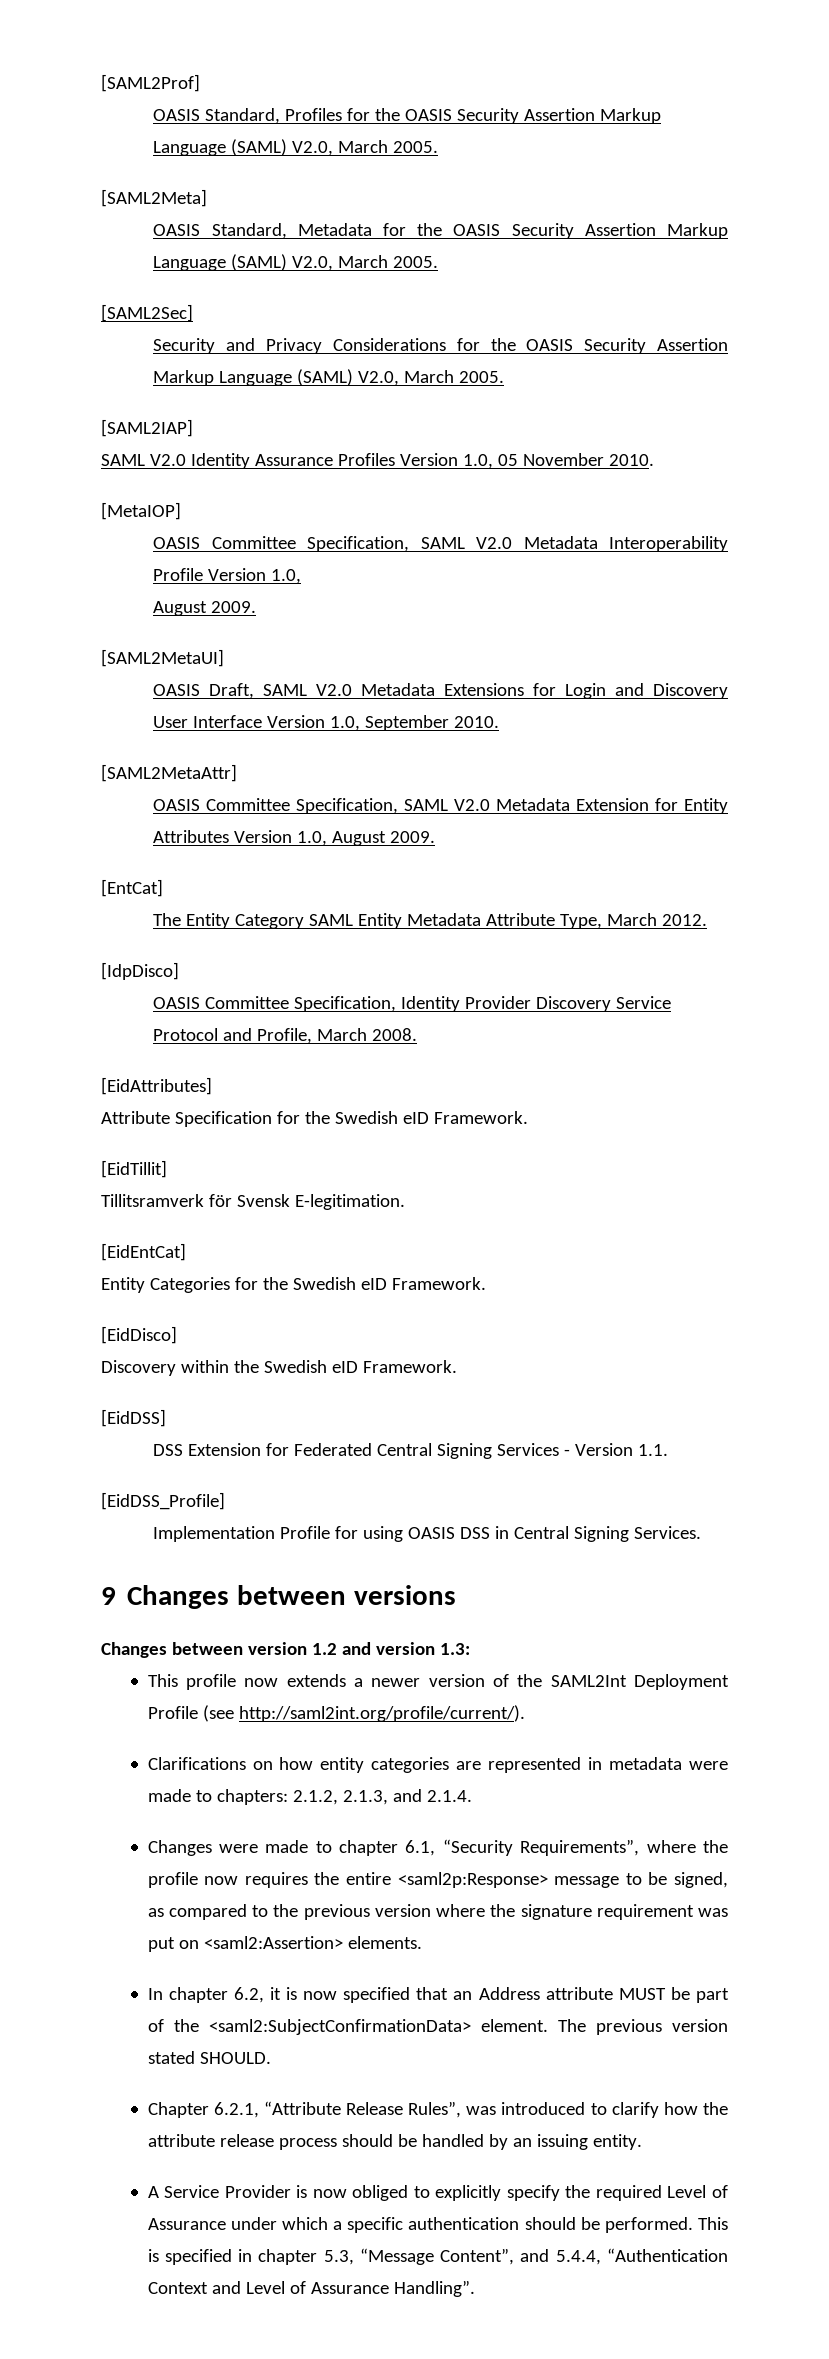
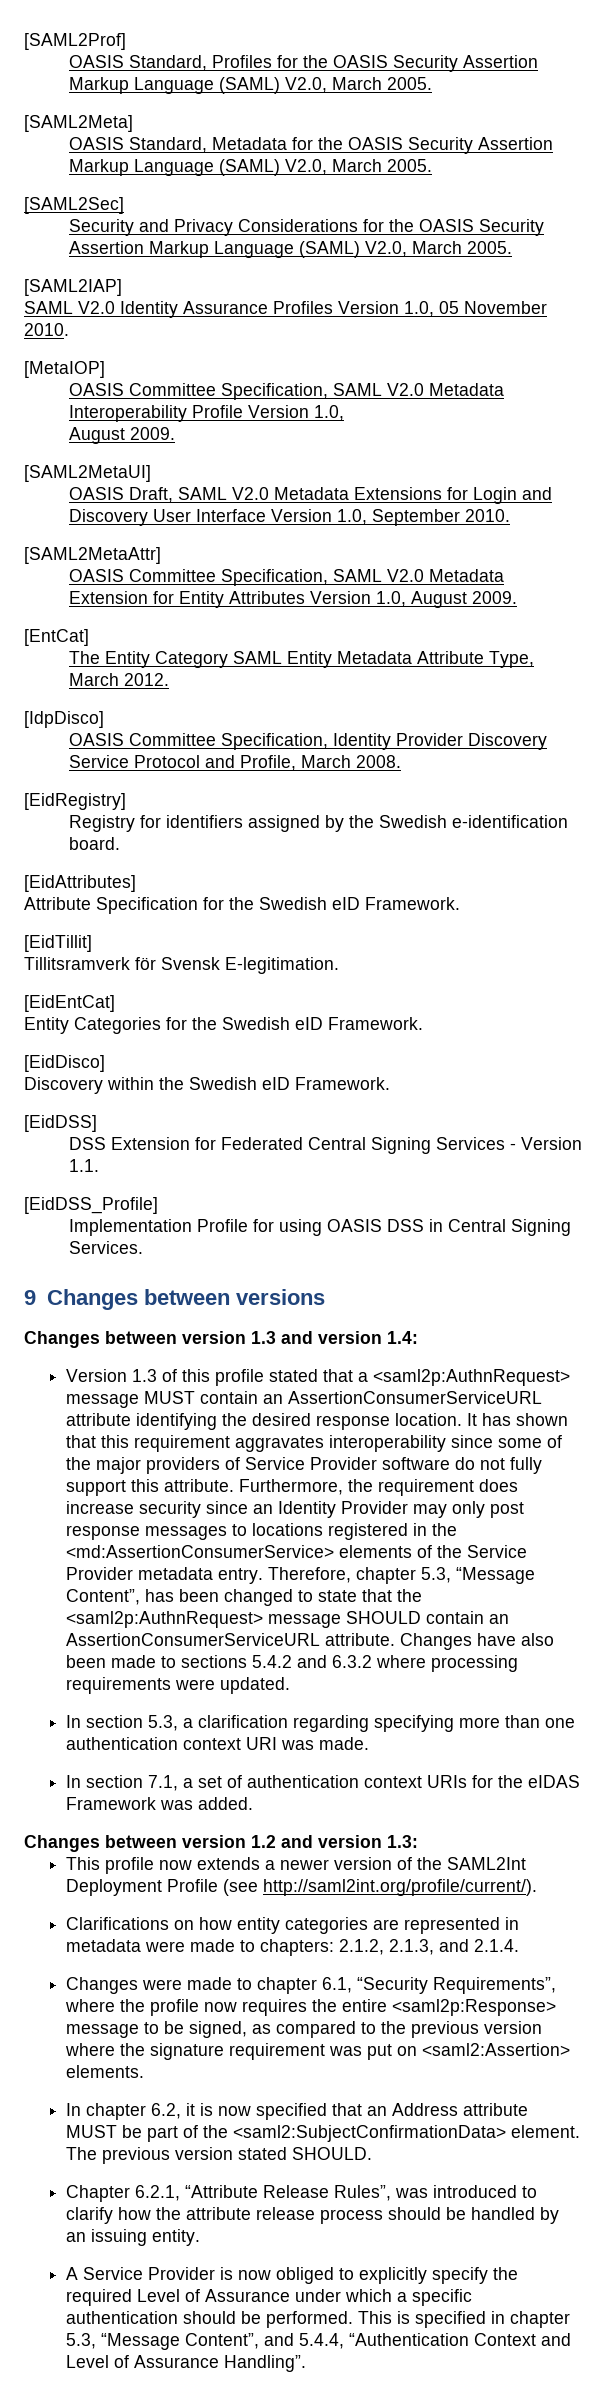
(418, 1034) none -> [24,793,126,810] [69,815,569,832] [69,837,121,850] // [EidRegistry] // Registry for identifiers assigned by the Swedish e-identification board.
(456, 1595) none -> [24,1331,418,1348] [65,1369,570,1386] [65,1391,542,1408] [65,1413,568,1430] [65,1435,562,1452] [65,1457,542,1474] [65,1479,518,1496] [65,1501,524,1518] [65,1523,457,1540] [65,1545,527,1558] [65,1567,535,1584] [65,1589,422,1606] [65,1611,509,1628] [65,1633,554,1650] [65,1655,518,1672] [65,1677,290,1694] [65,1715,575,1732] [65,1737,369,1750] [65,1775,580,1791] [65,1797,253,1810] // Changes between version 1.3 and version 1.4: // Version 1.3 of this profile stated that a <saml2p:AuthnRequest> message MUST contain an AssertionConsumerServiceURL attribute identifying the desired response location. It has shown that this requirement aggravates interoperability since some of the major providers of Service Provider software do not fully support this attribute. Furthermore, the requirement does increase security since an Identity Provider may only post response messages to locations registered in the <md:AssertionConsumerService> elements of the Service Provider metadata entry. Therefore, chapter 5.3, “Message Content”, has been changed to state that the <saml2p:AuthnRequest> message SHOULD contain an AssertionConsumerServiceURL attribute. Changes have also been made to sections 5.4.2 and 6.3.2 where processing requirements were updated. // In section 5.3, a clarification regarding specifying more than one authentication context URI was made. // In section 7.1, a set of authentication context URIs for the eIDAS Framework was added.

